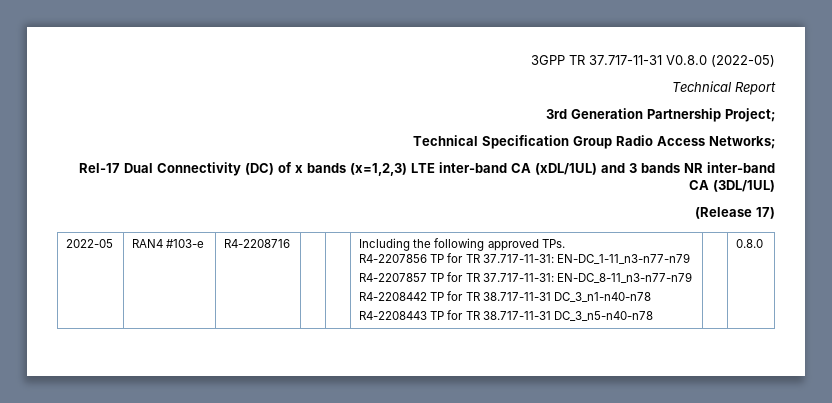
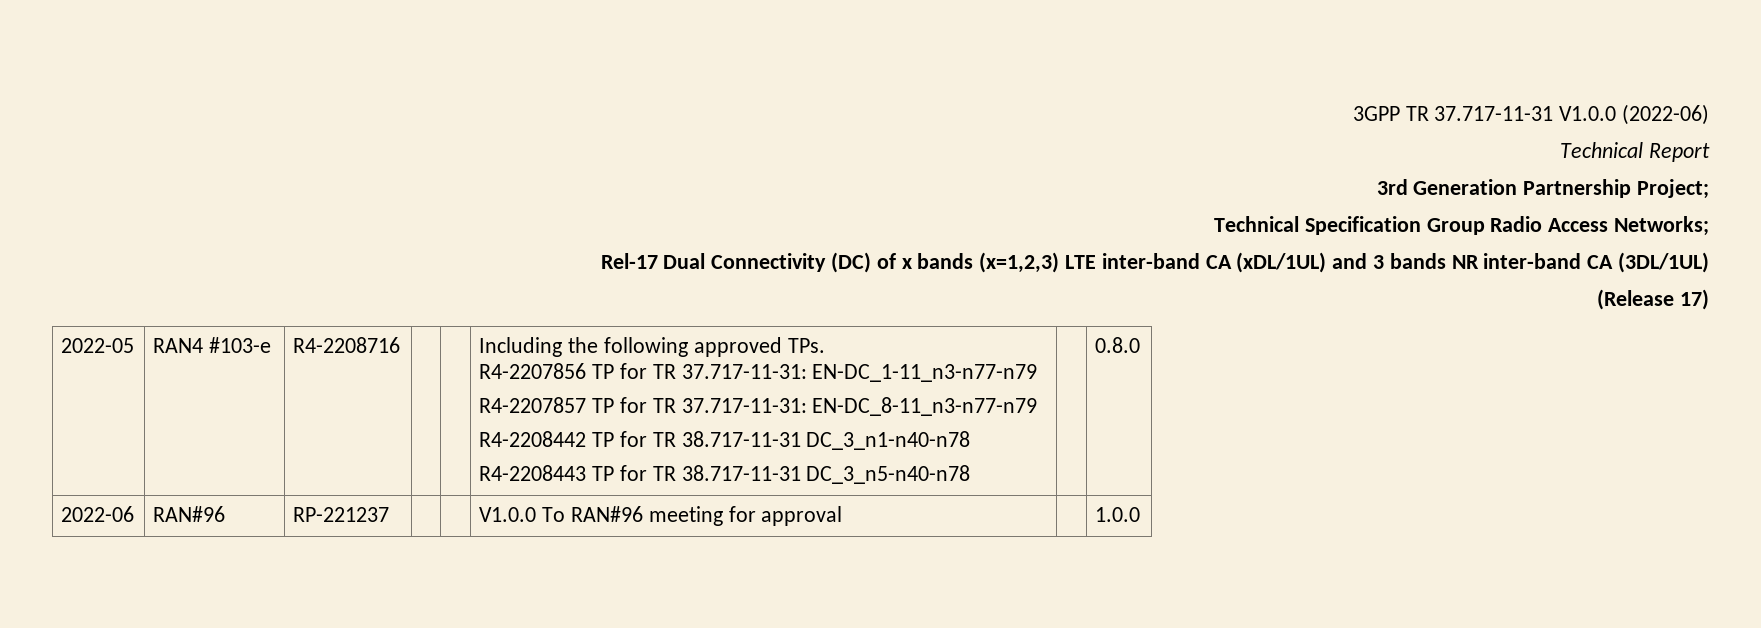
[666,55,775,67] V0.8.0 (2022-05) -> [1559,104,1710,125] V1.0.0 (2022-06)
(764, 243) none -> [61,506,135,522] [153,506,226,522] [293,507,390,522] [479,506,843,526] [1095,507,1141,522] // 2022-06 | RAN#96 | RP-221237 | | | V1.0.0 To RAN#96 meeting for approval | | 1.0.0

